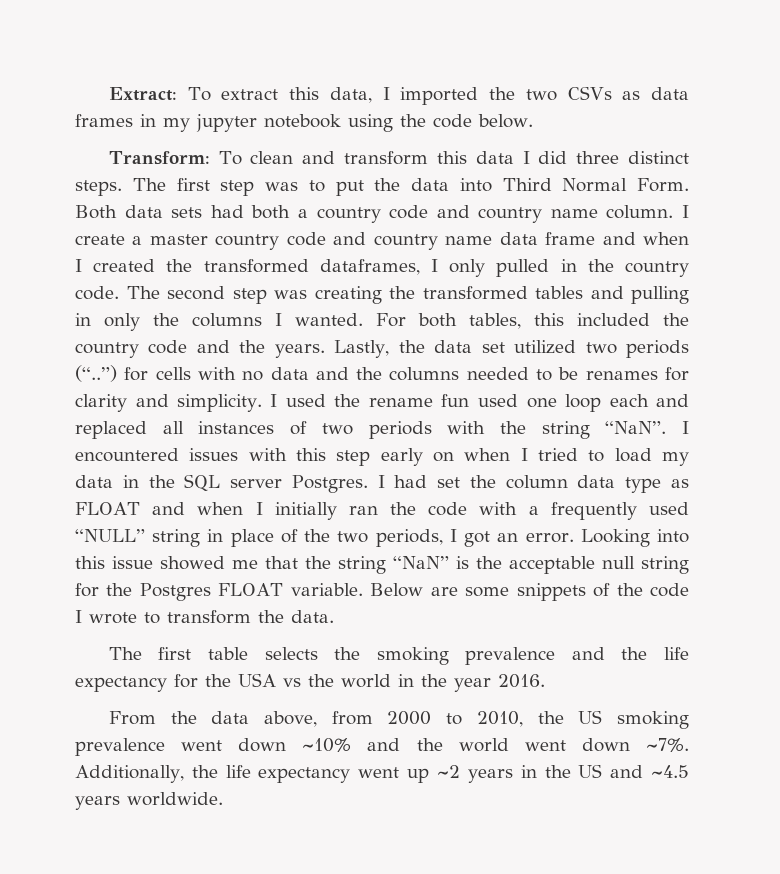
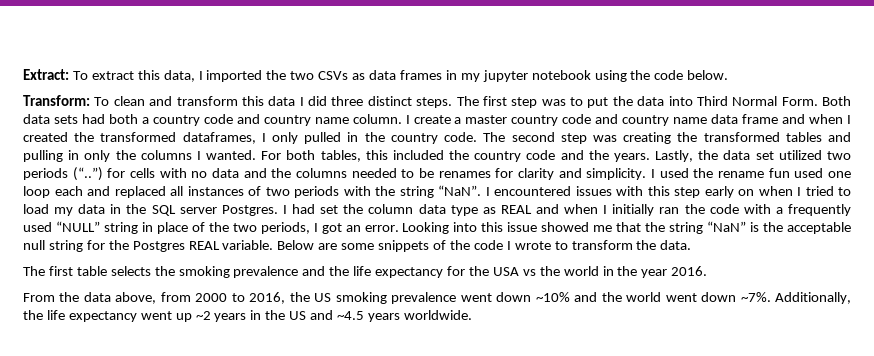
[75,502,140,515] FLOAT -> [500,205,532,214] REAL
[218,583,284,596] FLOAT -> [188,241,220,250] REAL
[476,711,523,727] 2010, -> [249,292,286,304] 2016,

